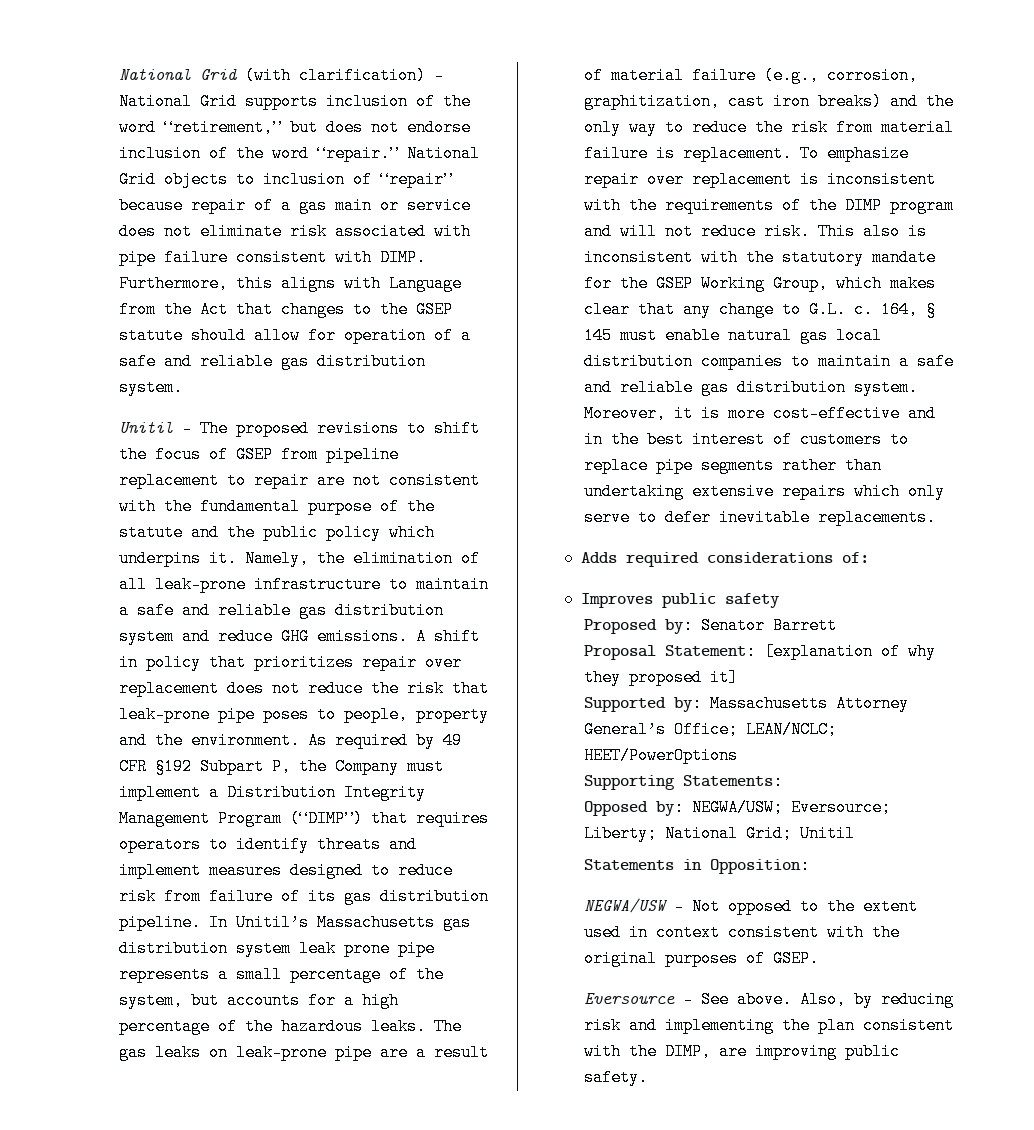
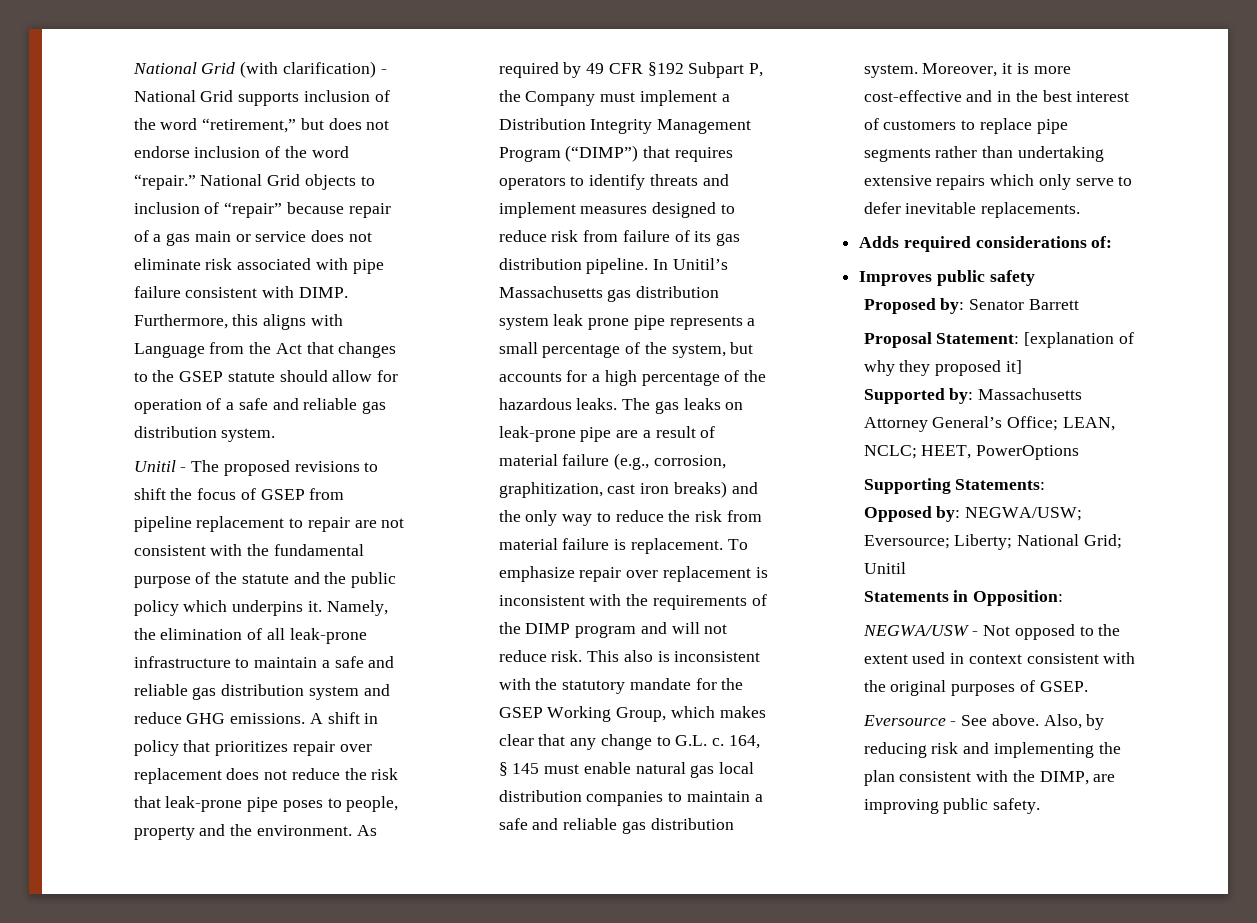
[745,721,837,738] [583,747,738,764] LEAN/NCLC; HEET/PowerOptions -> [1062,417,1115,431] [863,445,1080,460] LEAN, NCLC; HEET, PowerOptions

